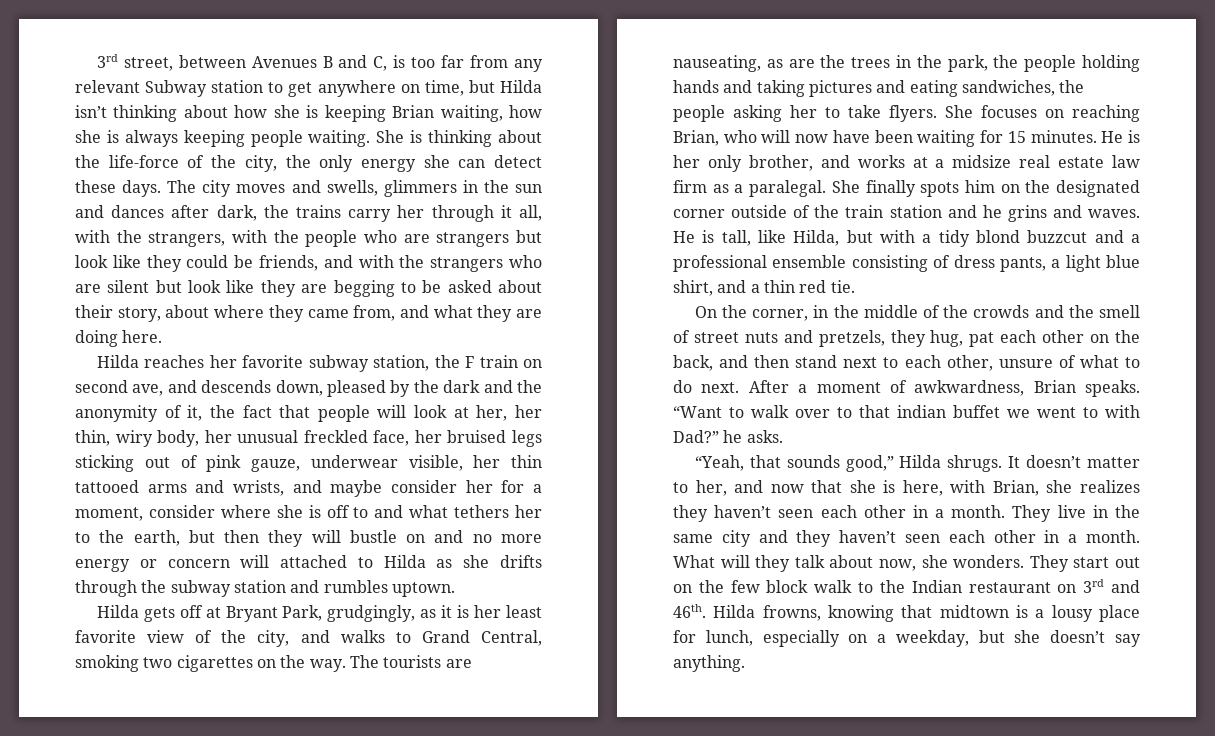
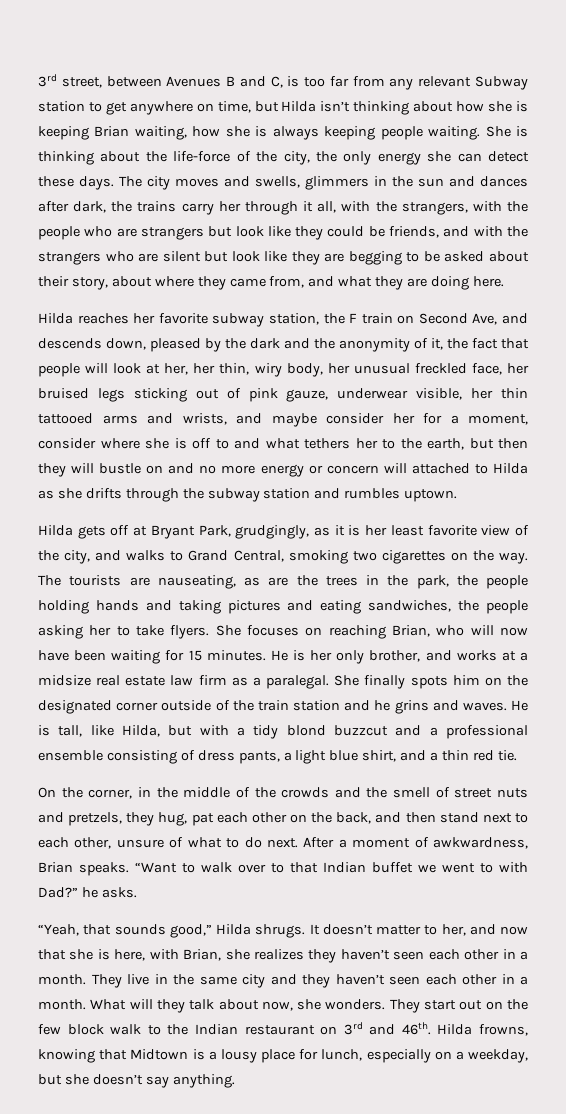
[75,380,164,396] second ave, -> [418,313,498,325] Second Ave,
[897,405,946,418] indian -> [323,862,366,873] Indian
[939,605,1009,618] midtown -> [130,1049,189,1060] Midtown

